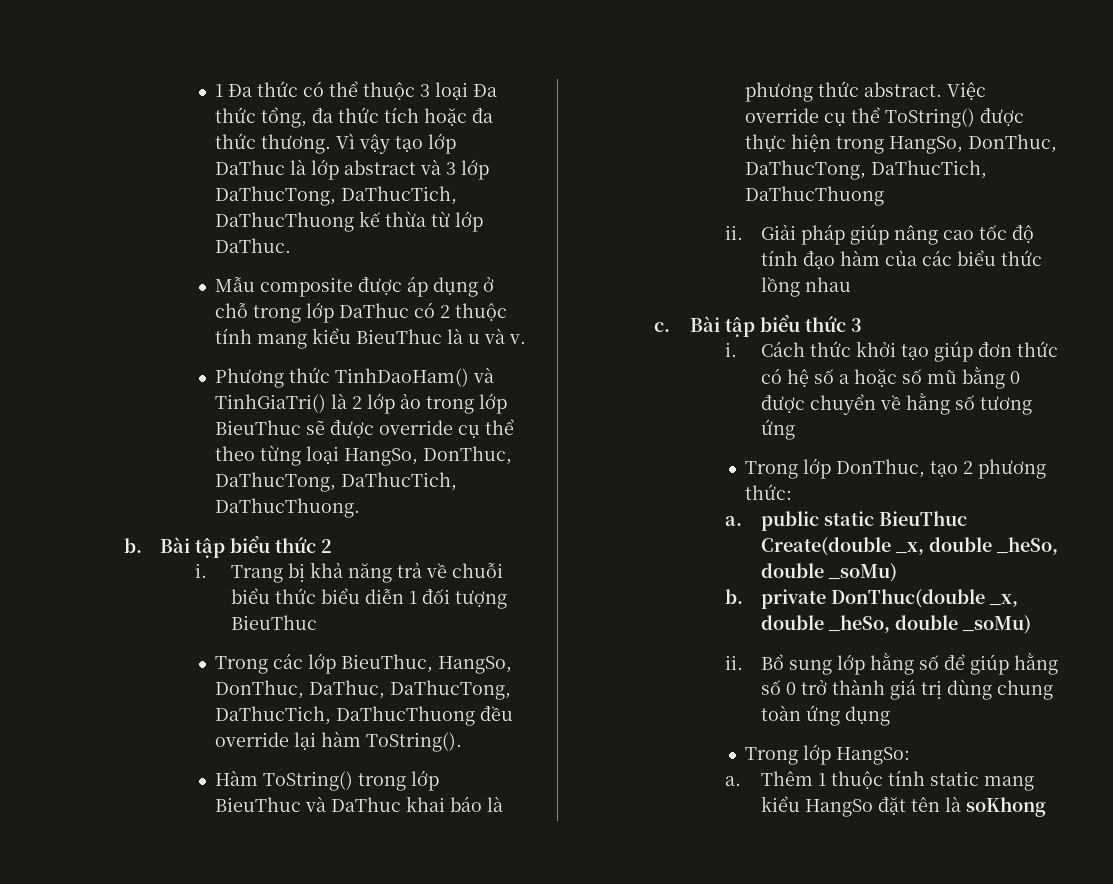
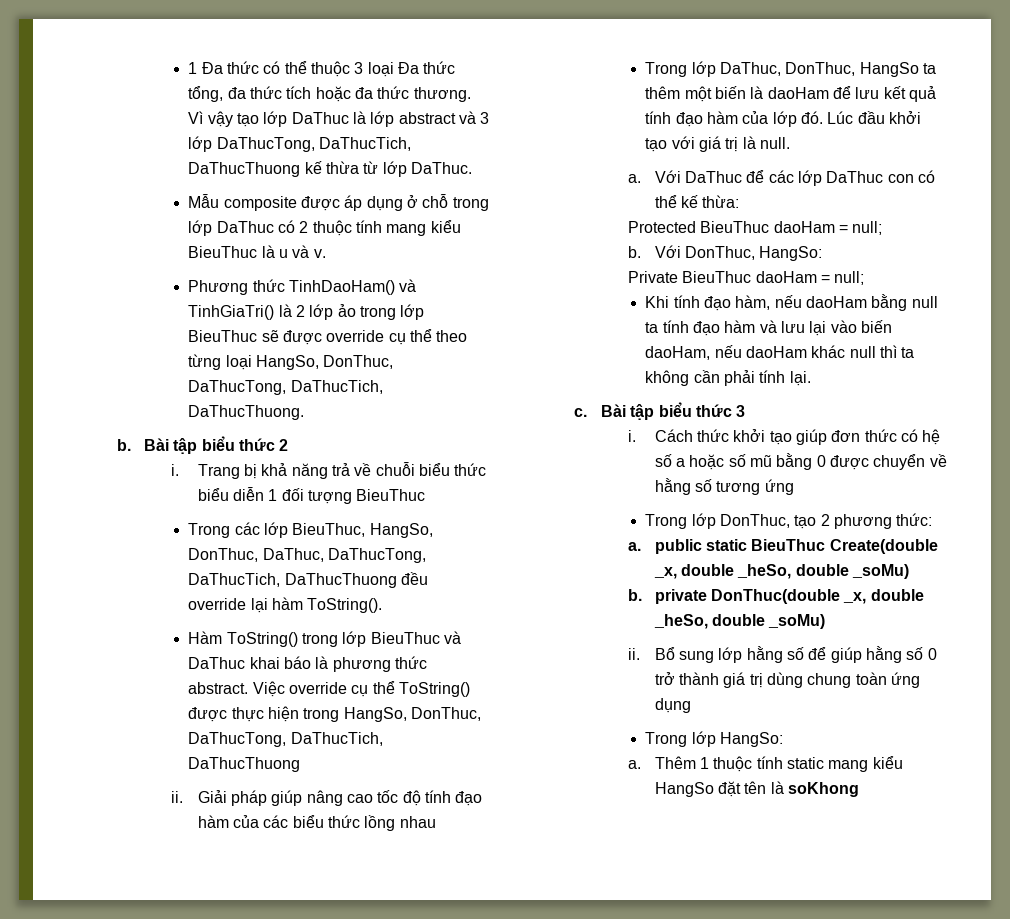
(851, 284) none -> [645,61,937,77] [645,86,937,102] [645,111,922,127] [645,136,791,152] [627,170,936,186] [654,195,740,208] [627,221,883,235] [627,245,823,261] [627,271,865,285] [645,294,938,311] [645,320,893,336] [645,345,915,360] [645,370,811,386] // Trong lớp DaThuc, DonThuc, HangSo ta thêm một biến là daoHam để lưu kết quả tính đạo hàm của lớp đó. Lúc đầu khởi tạo với giá trị là null. // a. Với DaThuc để các lớp DaThuc con có thể kế thừa: // Protected BieuThuc daoHam = null; // b. Với DonThuc, HangSo: // Private BieuThuc daoHam = null; // Khi tính đạo hàm, nếu daoHam bằng null ta tính đạo hàm và lưu lại vào biến daoHam, nếu daoHam khác null thì ta không cần phải tính lại.

